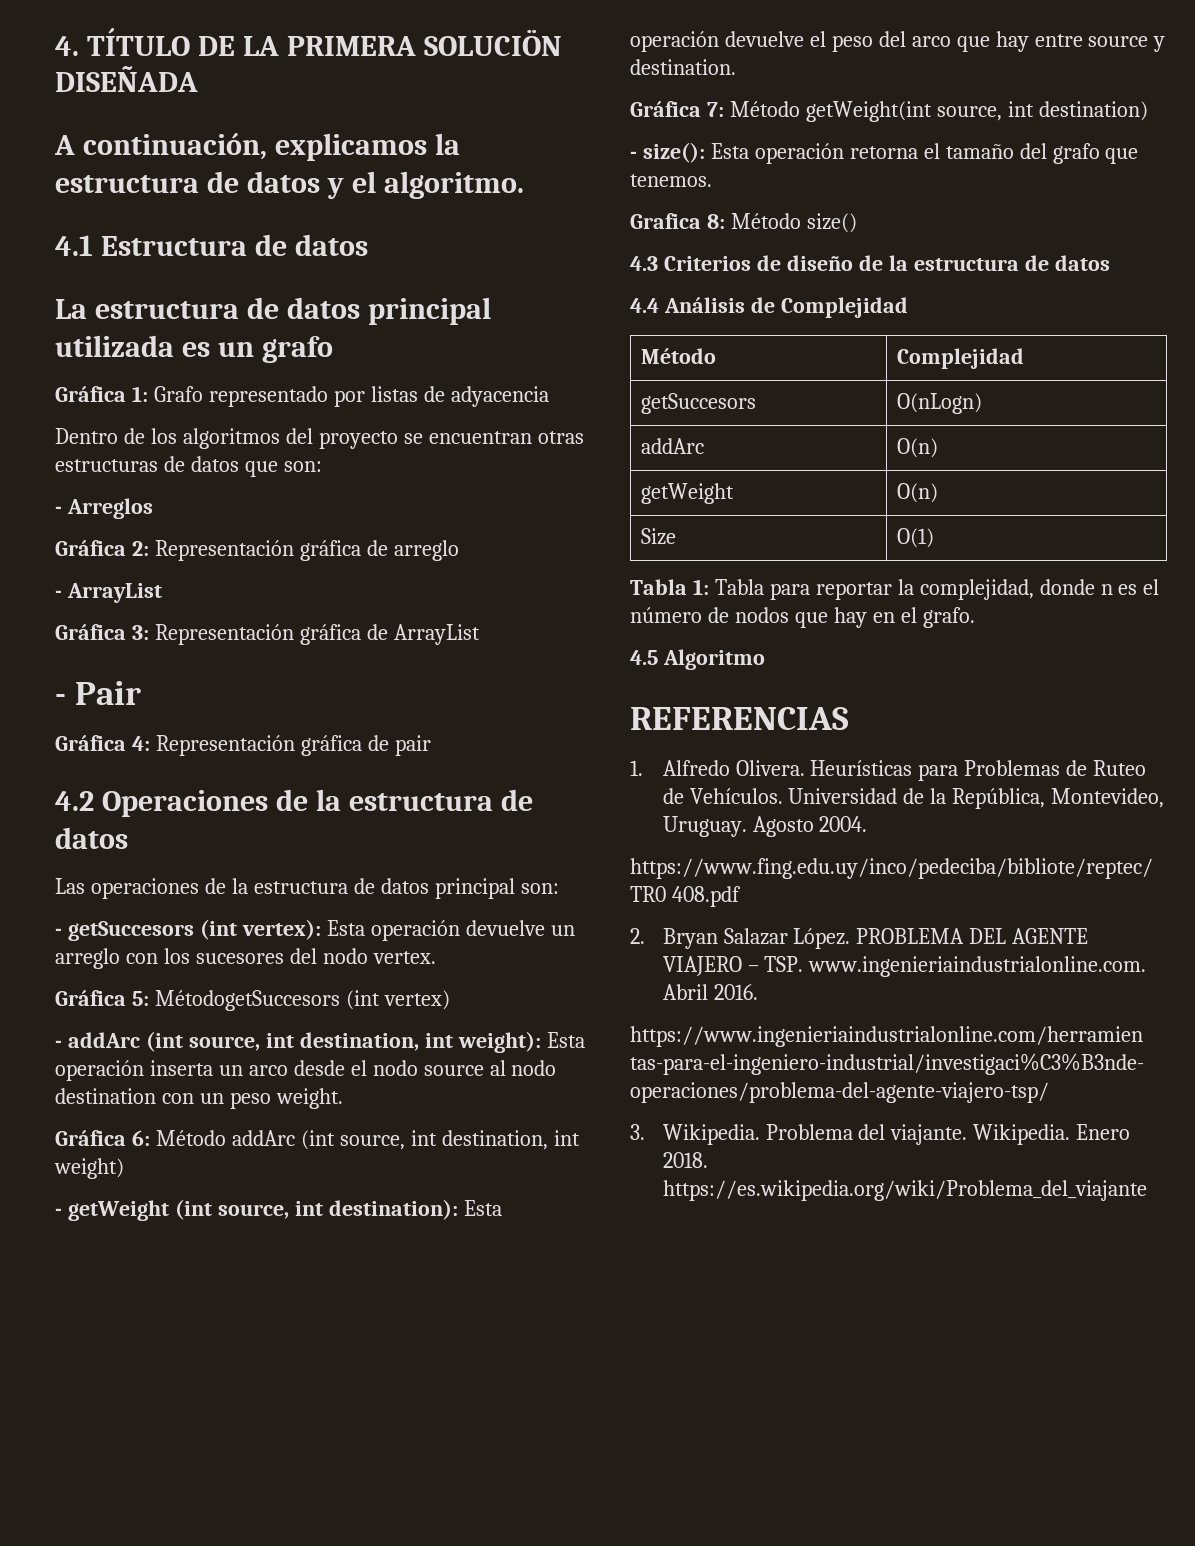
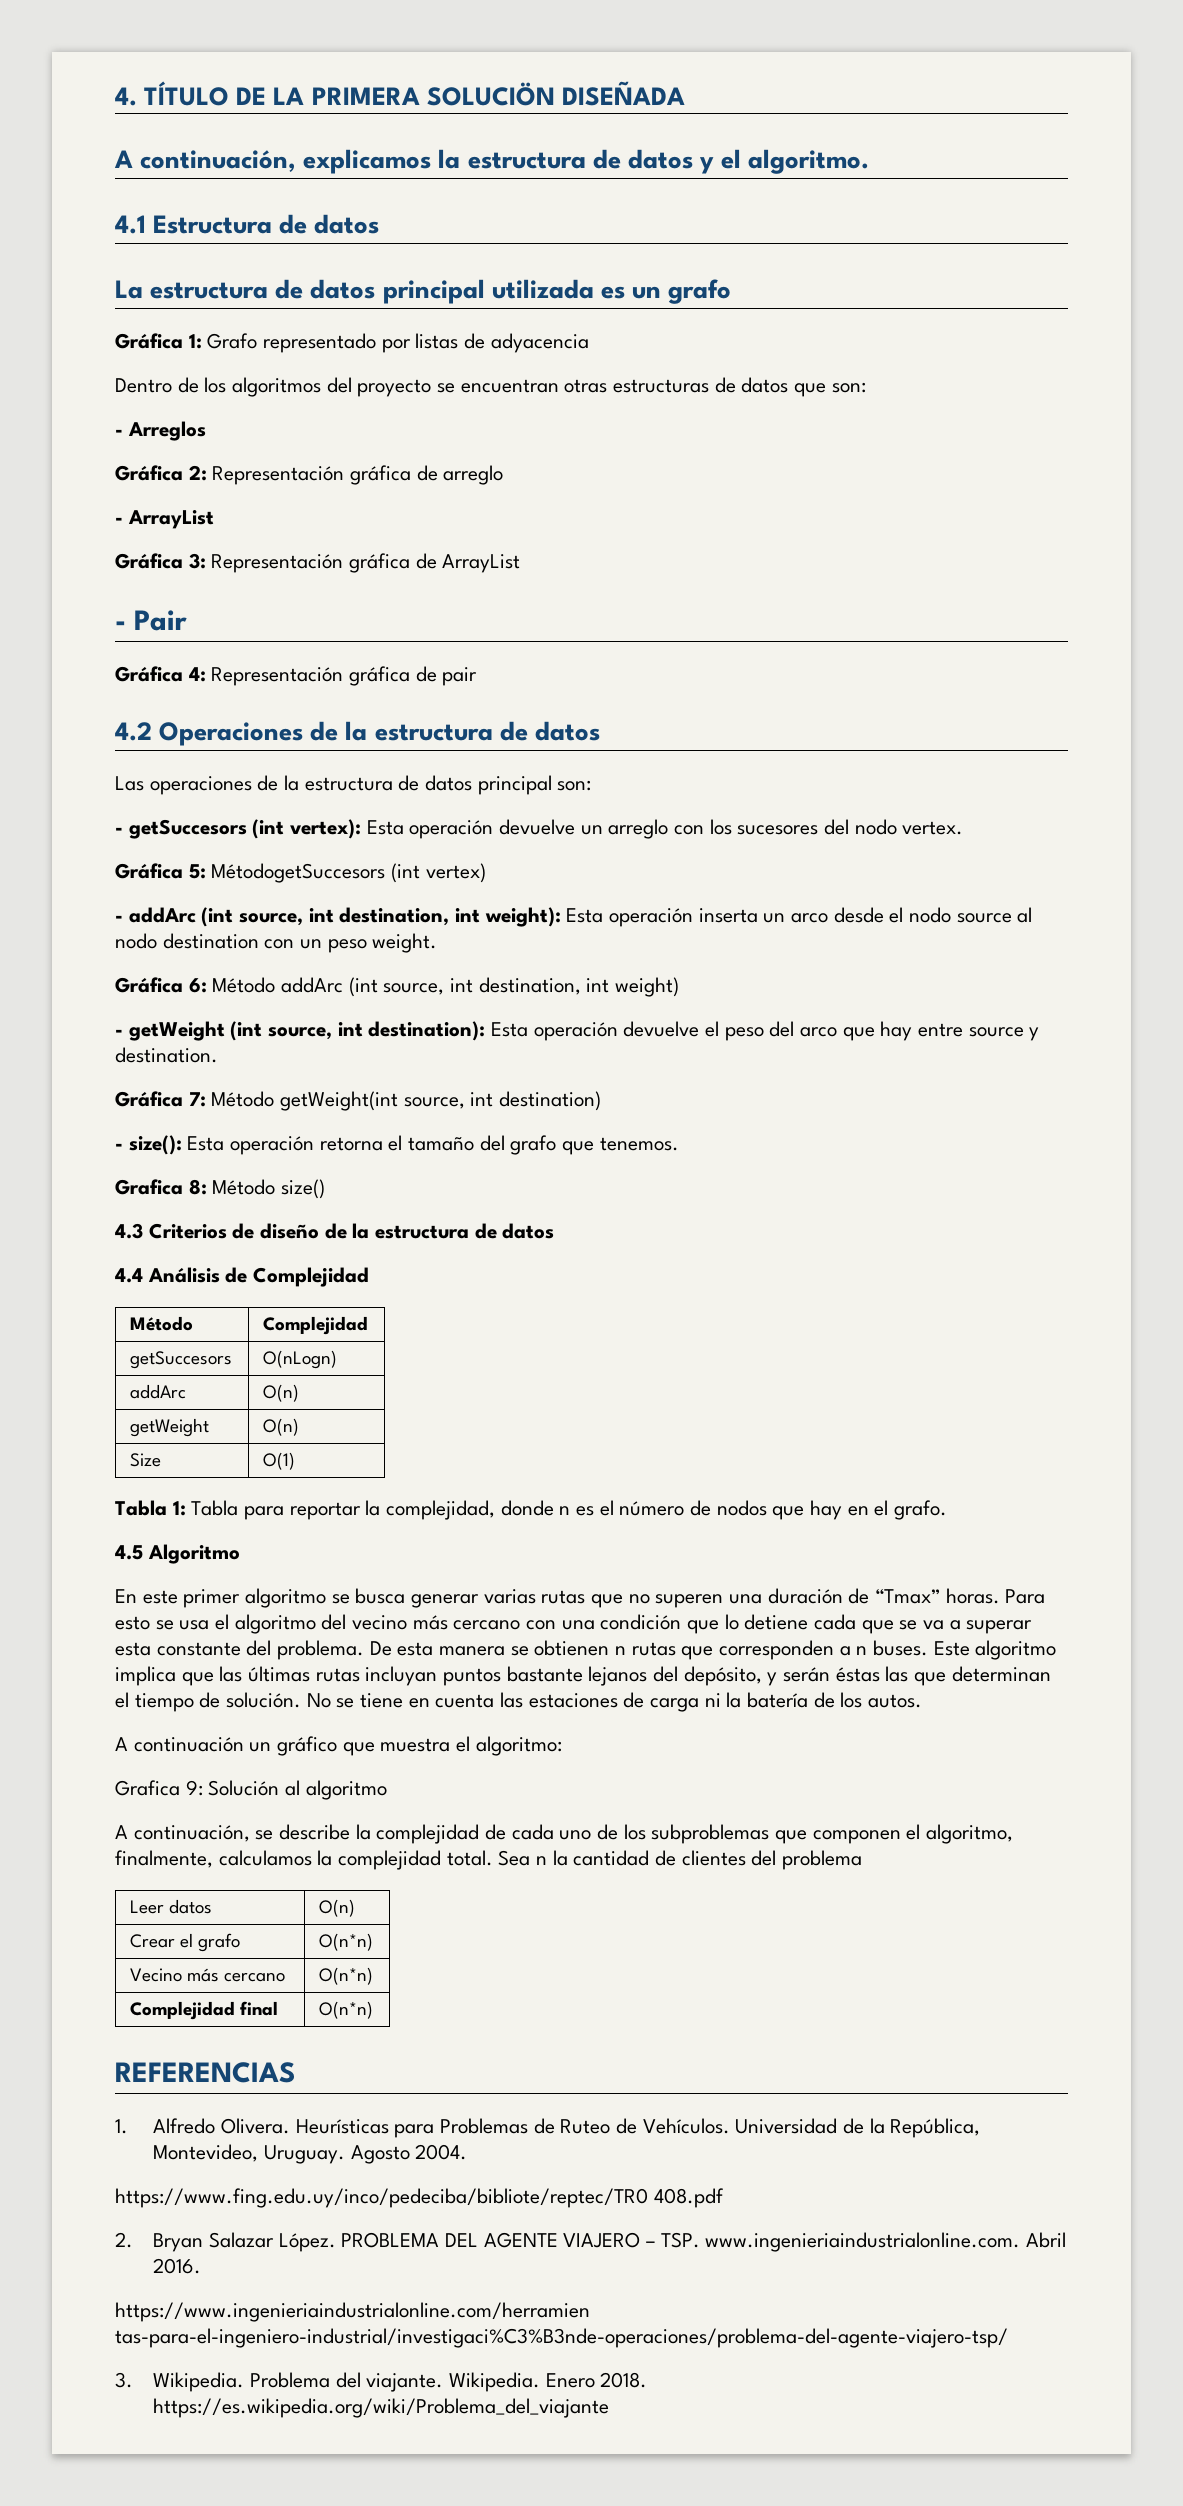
(765, 659) none -> [115,1588,1046,1608] [115,1614,1033,1634] [115,1640,1057,1660] [115,1666,1051,1686] [115,1692,923,1712] [115,1736,562,1756] [115,1780,387,1800] [115,1824,1014,1844] [115,1850,863,1870] [130,1899,213,1914] [319,1899,356,1917] [130,1933,241,1952] [319,1933,374,1951] [130,1968,286,1982] [319,1967,374,1985] [130,2001,279,2020] [319,2001,374,2019] // En este primer algoritmo se busca generar varias rutas que no superen una duración de “Tmax” horas. Para esto se usa el algoritmo del vecino más cercano con una condición que lo detiene cada que se va a superar esta constante del problema. De esta manera se obtienen n rutas que corresponden a n buses. Este algoritmo implica que las últimas rutas incluyan puntos bastante lejanos del depósito, y serán éstas las que determinan el tiempo de solución. No se tiene en cuenta las estaciones de carga ni la batería de los autos. // A continuación un gráfico que muestra el algoritmo: // Grafica 9: Solución al algoritmo // A continuación, se describe la complejidad de cada uno de los subproblemas que componen el algoritmo, finalmente, calculamos la complejidad total. Sea n la cantidad de clientes del problema // Leer datos | O(n) // Crear el grafo | O(n*n) // Vecino más cercano | O(n*n) // Complejidad final | O(n*n)

